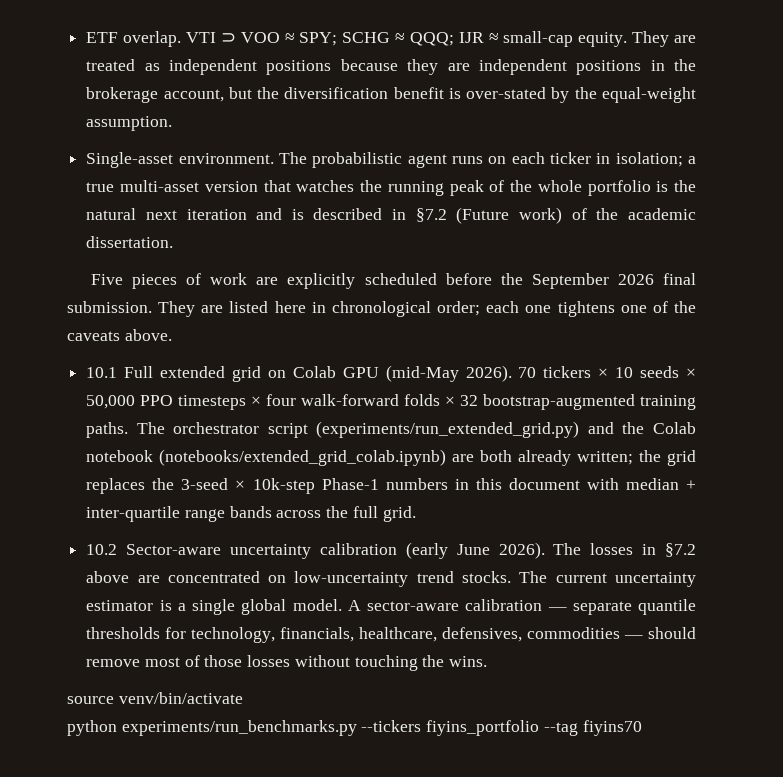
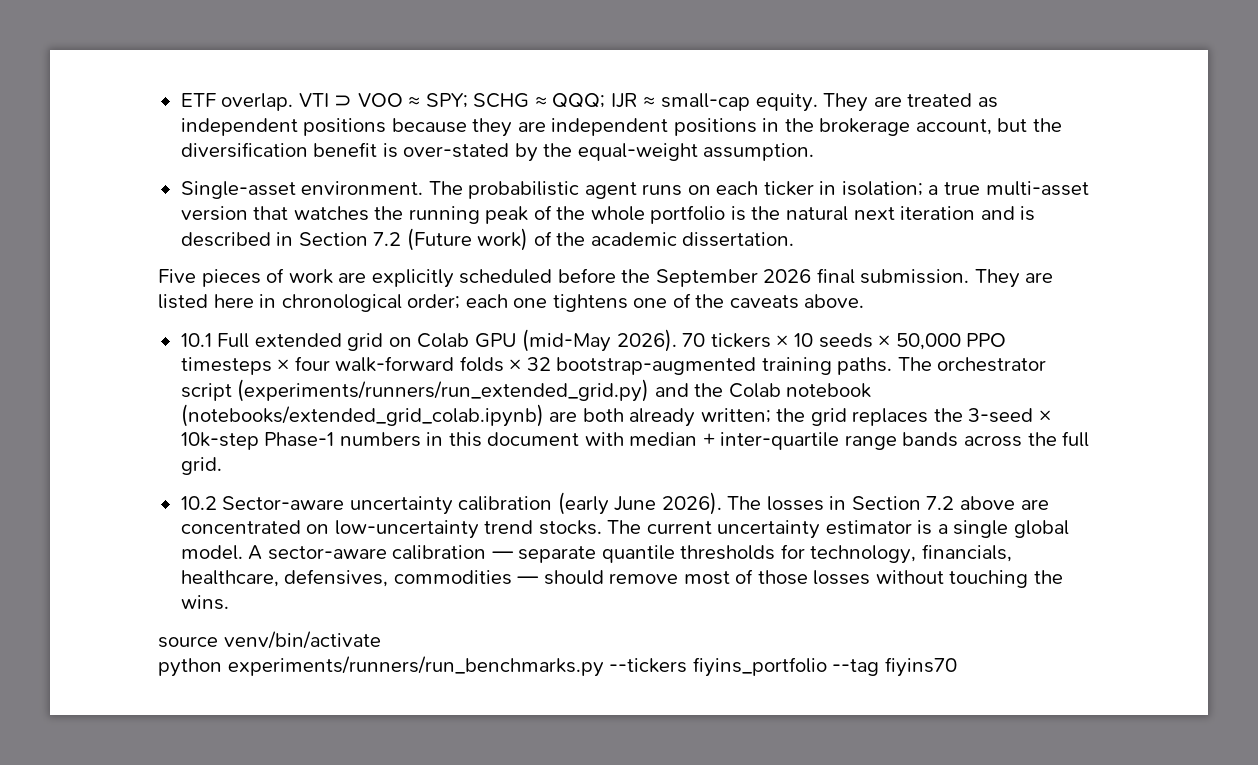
[415,208,447,222] §7.2 -> [298,232,402,246] Section 7.2
[316,421,580,438] (experiments/run_extended_grid.py) -> [237,379,650,402] (experiments/runners/run_extended_grid.py)
[665,543,696,557] §7.2 -> [851,496,955,510] Section 7.2
[121,720,357,736] experiments/run_benchmarks.py -> [227,656,604,677] experiments/runners/run_benchmarks.py

